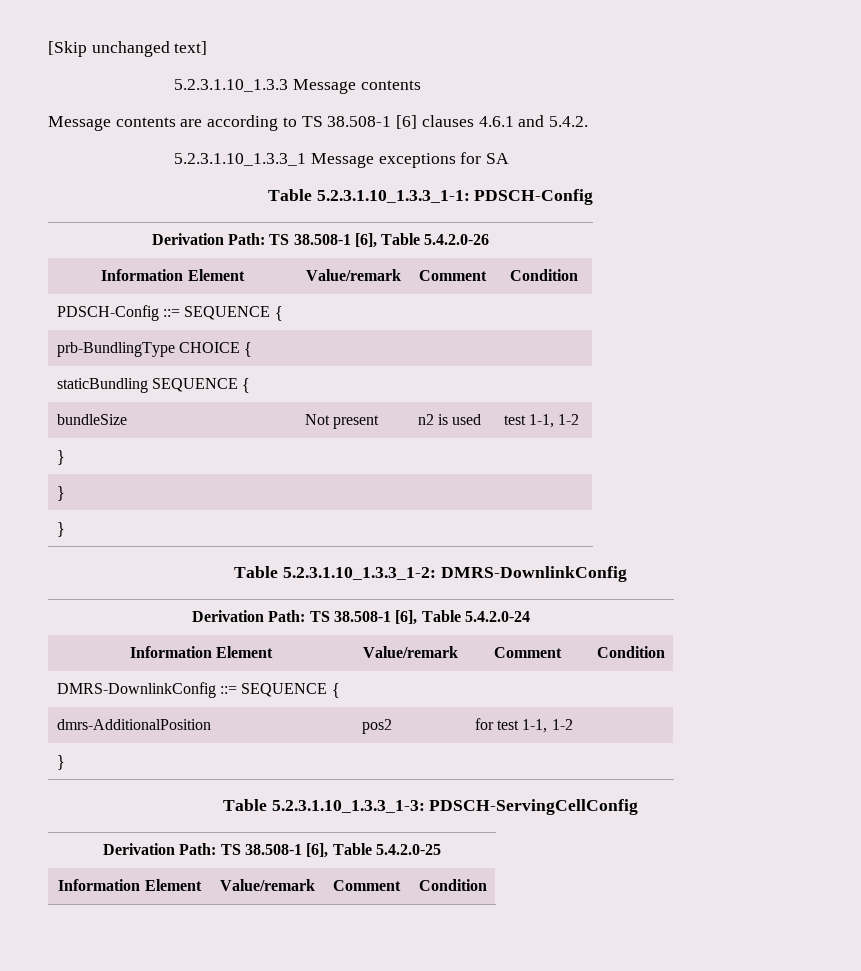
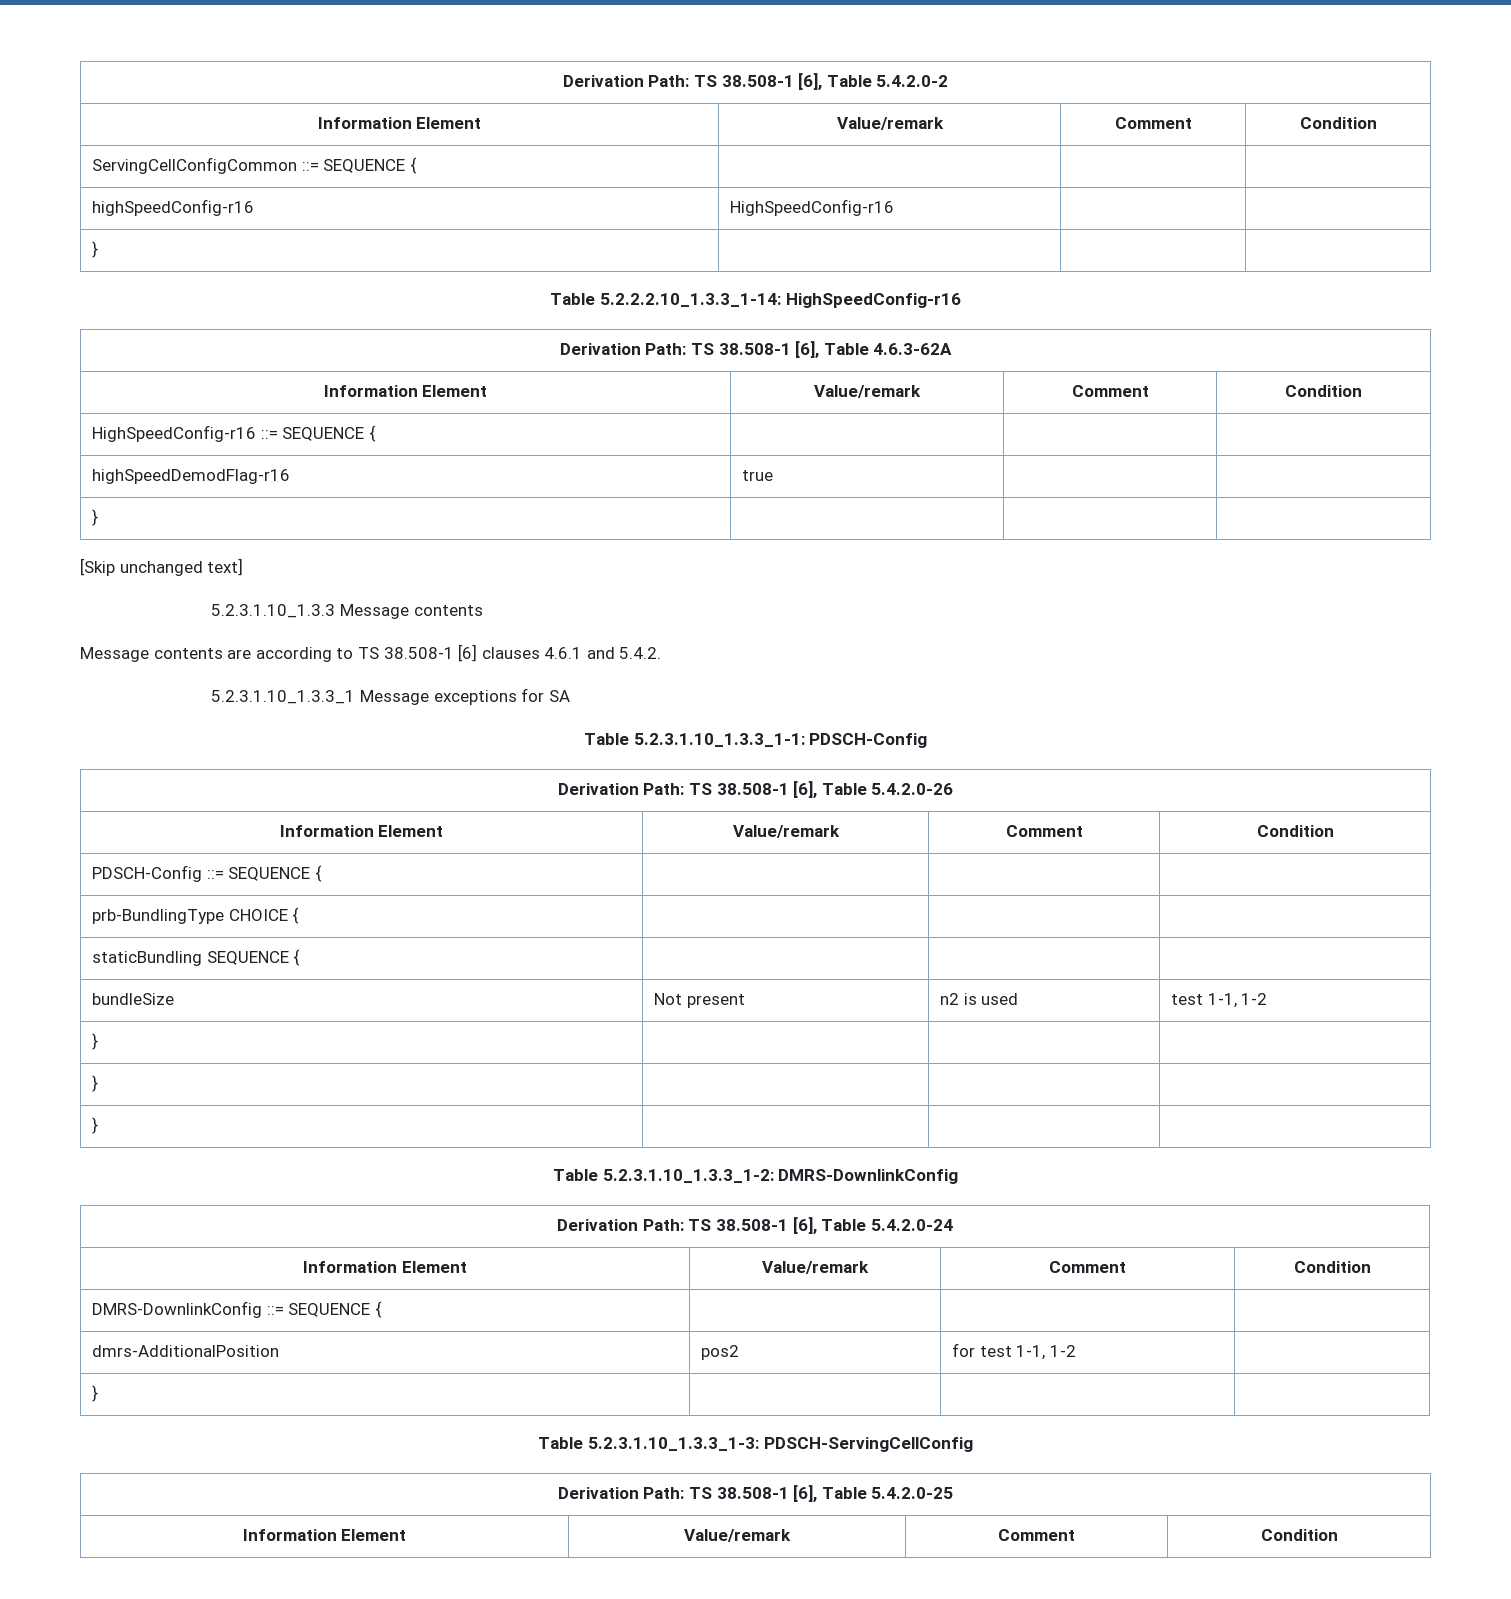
(48, 49) none -> [562,73,949,90] [317,117,482,129] [836,117,944,130] [1114,117,1192,129] [1299,117,1377,129] [92,157,417,174] [92,199,255,216] [730,199,895,216] [92,241,99,258] [550,293,961,308] [559,341,953,358] [323,385,488,397] [814,385,921,398] [1071,385,1149,397] [1285,385,1362,397] [92,425,376,442] [92,469,291,484] [742,470,774,481] [92,509,99,526] Derivation Path: TS 38.508-1 [6], Table 5.4.2.0-2 // Information Element | Value/remark | Comment | Condition // ServingCellConfigCommon ::= SEQUENCE { | | | // highSpeedConfig-r16 | HighSpeedConfig-r16 | | // } | | | // Table 5.2.2.2.10_1.3.3_1-14: HighSpeedConfig-r16 // Derivation Path: TS 38.508-1 [6], Table 4.6.3-62A // Information Element | Value/remark | Comment | Condition // HighSpeedConfig-r16 ::= SEQUENCE { | | | // highSpeedDemodFlag-r16 | true | | // } | | | //

